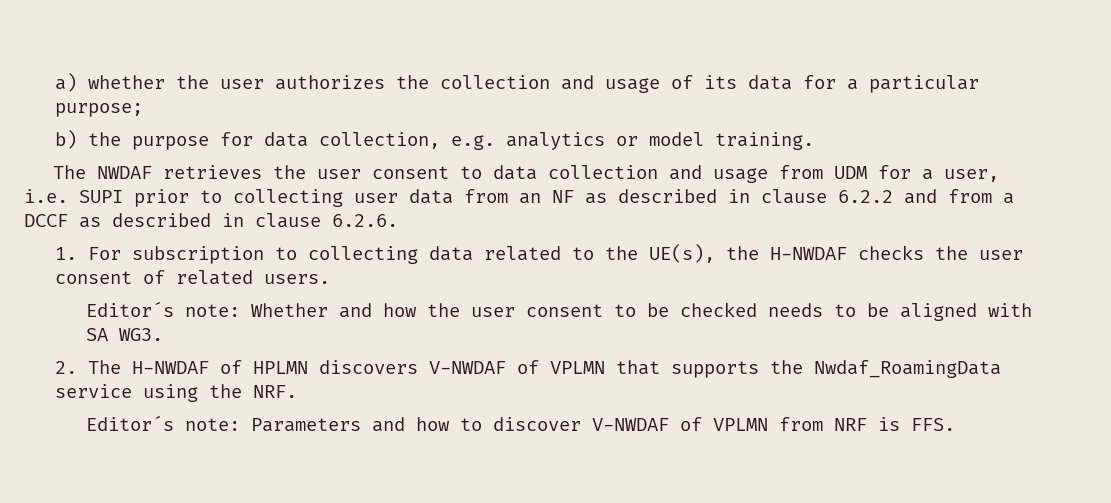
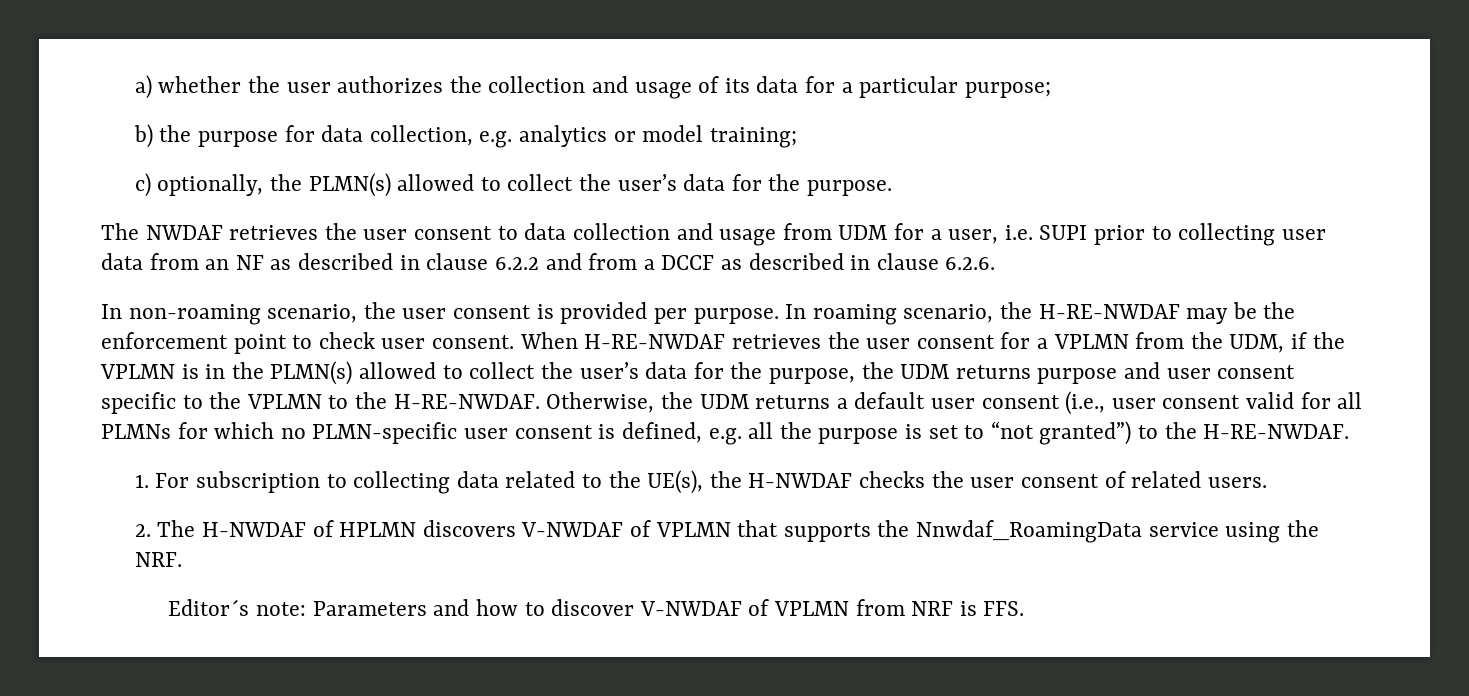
[714,132,814,150] training. -> [709,127,797,148] [134,173,893,197] training; // c) optionally, the PLMN(s) allowed to collect the user’s data for the purpose.
(398, 220) none -> [101,302,1296,325] [101,332,1345,354] [100,361,1296,385] [101,391,1363,415] [101,421,1350,445] // In non-roaming scenario, the user consent is provided per purpose. In roaming scenario, the H-RE-NWDAF may be the enforcement point to check user consent. When H-RE-NWDAF retrieves the user consent for a VPLMN from the UDM, if the VPLMN is in the PLMN(s) allowed to collect the user’s data for the purpose, the UDM returns purpose and user consent specific to the VPLMN to the H-RE-NWDAF. Otherwise, the UDM returns a default user consent (i.e., user consent valid for all PLMNs for which no PLMN-specific user consent is defined, e.g. all the purpose is set to “not granted”) to the H-RE-NWDAF.
[85,301,1032,321] [85,328,163,341] // Editor´s note: Whether and how the user consent to be checked needs to be aligned with SA WG3. -> (1267, 482) none
[813,360,1001,378] Nwdaf_RoamingData -> [916,520,1143,543] Nnwdaf_RoamingData

